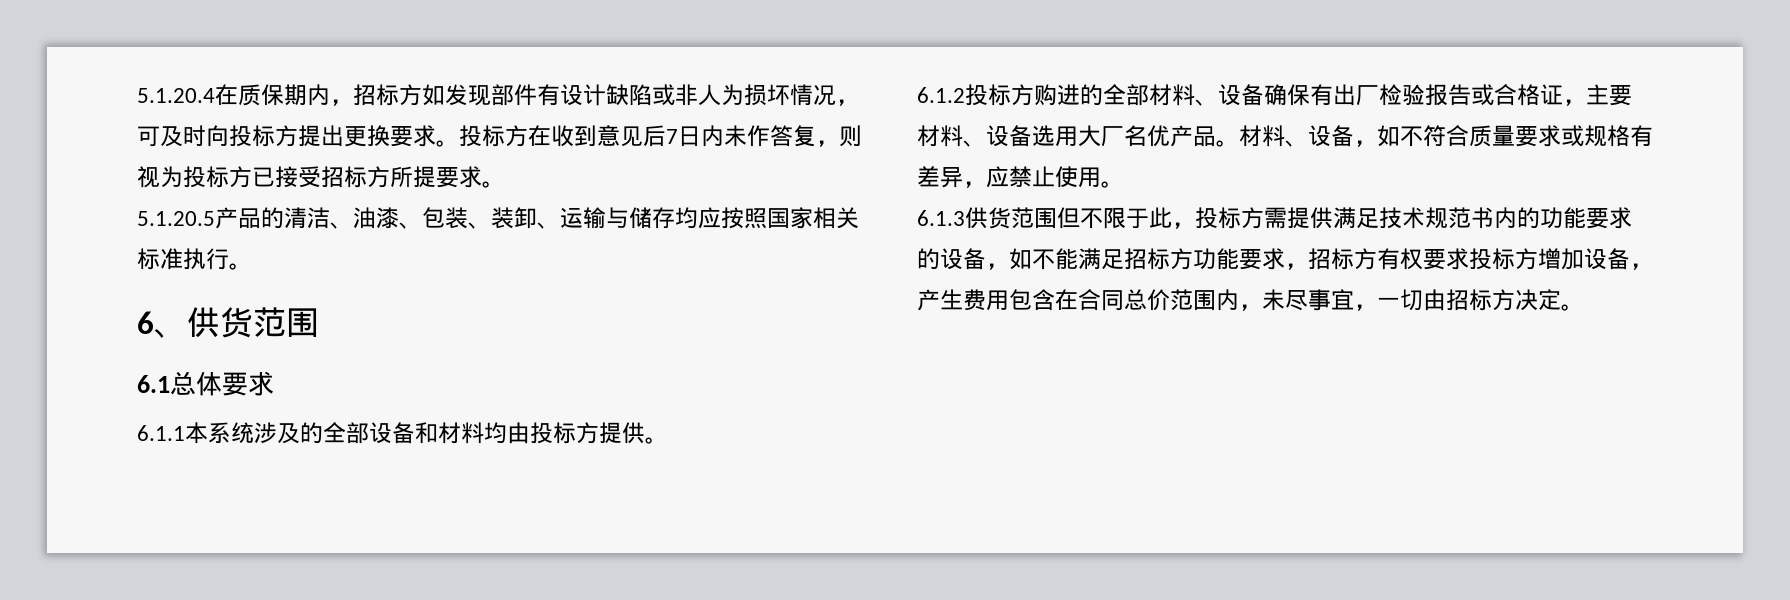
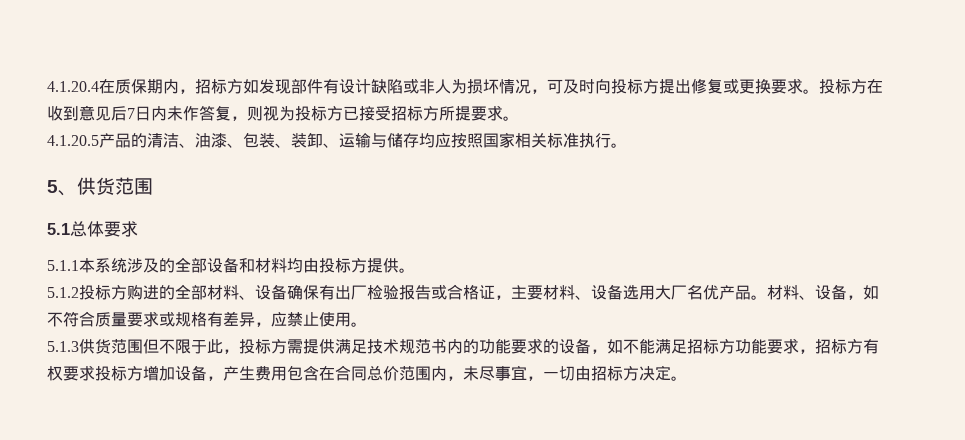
[137,88,215,103] 5.1.20.4 -> [47,81,99,92] 4.1.20.4
(344, 136) none -> [691,78,739,94] 修复或
[137,211,215,226] 5.1.20.5 -> [47,135,99,146] 4.1.20.5
[137,311,154,334] 6 -> [47,180,58,193] 5
[137,375,170,393] 6.1 -> [47,223,70,235] 5.1
[137,425,185,441] 6.1.1 -> [47,260,79,271] 5.1.1
[917,87,965,103] 6.1.2 -> [47,287,79,298] 5.1.2
[917,210,965,226] 6.1.3 -> [47,341,79,352] 5.1.3

